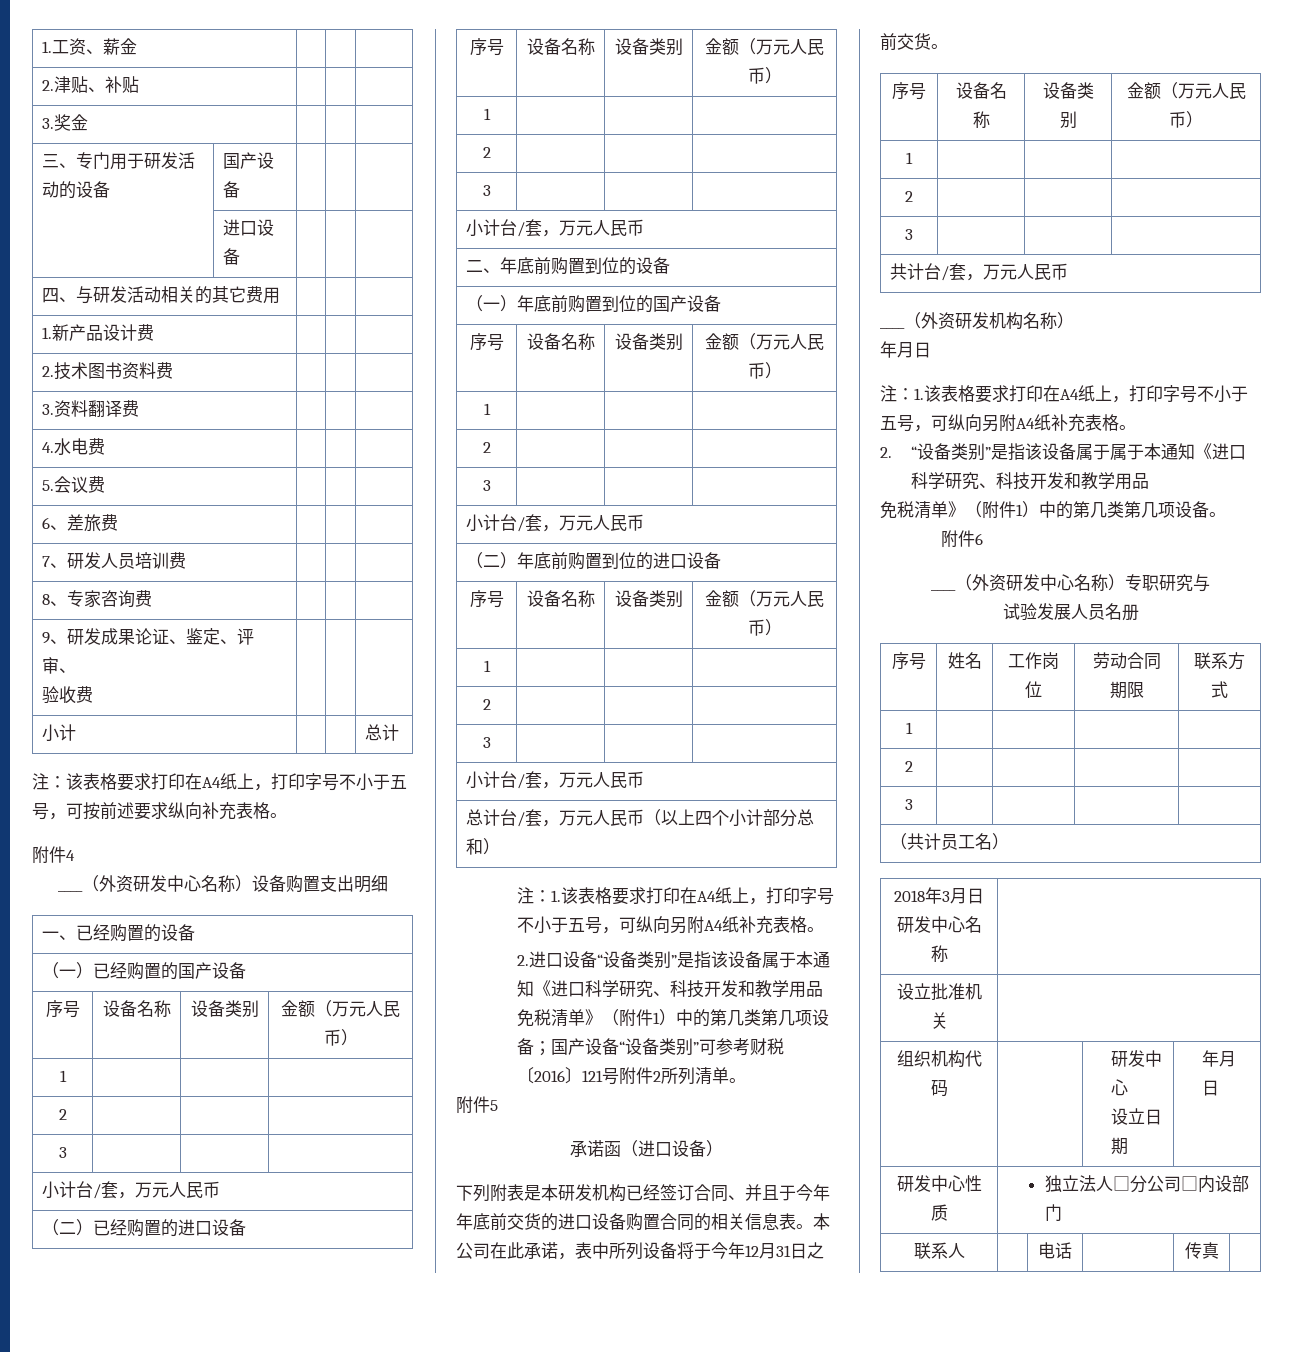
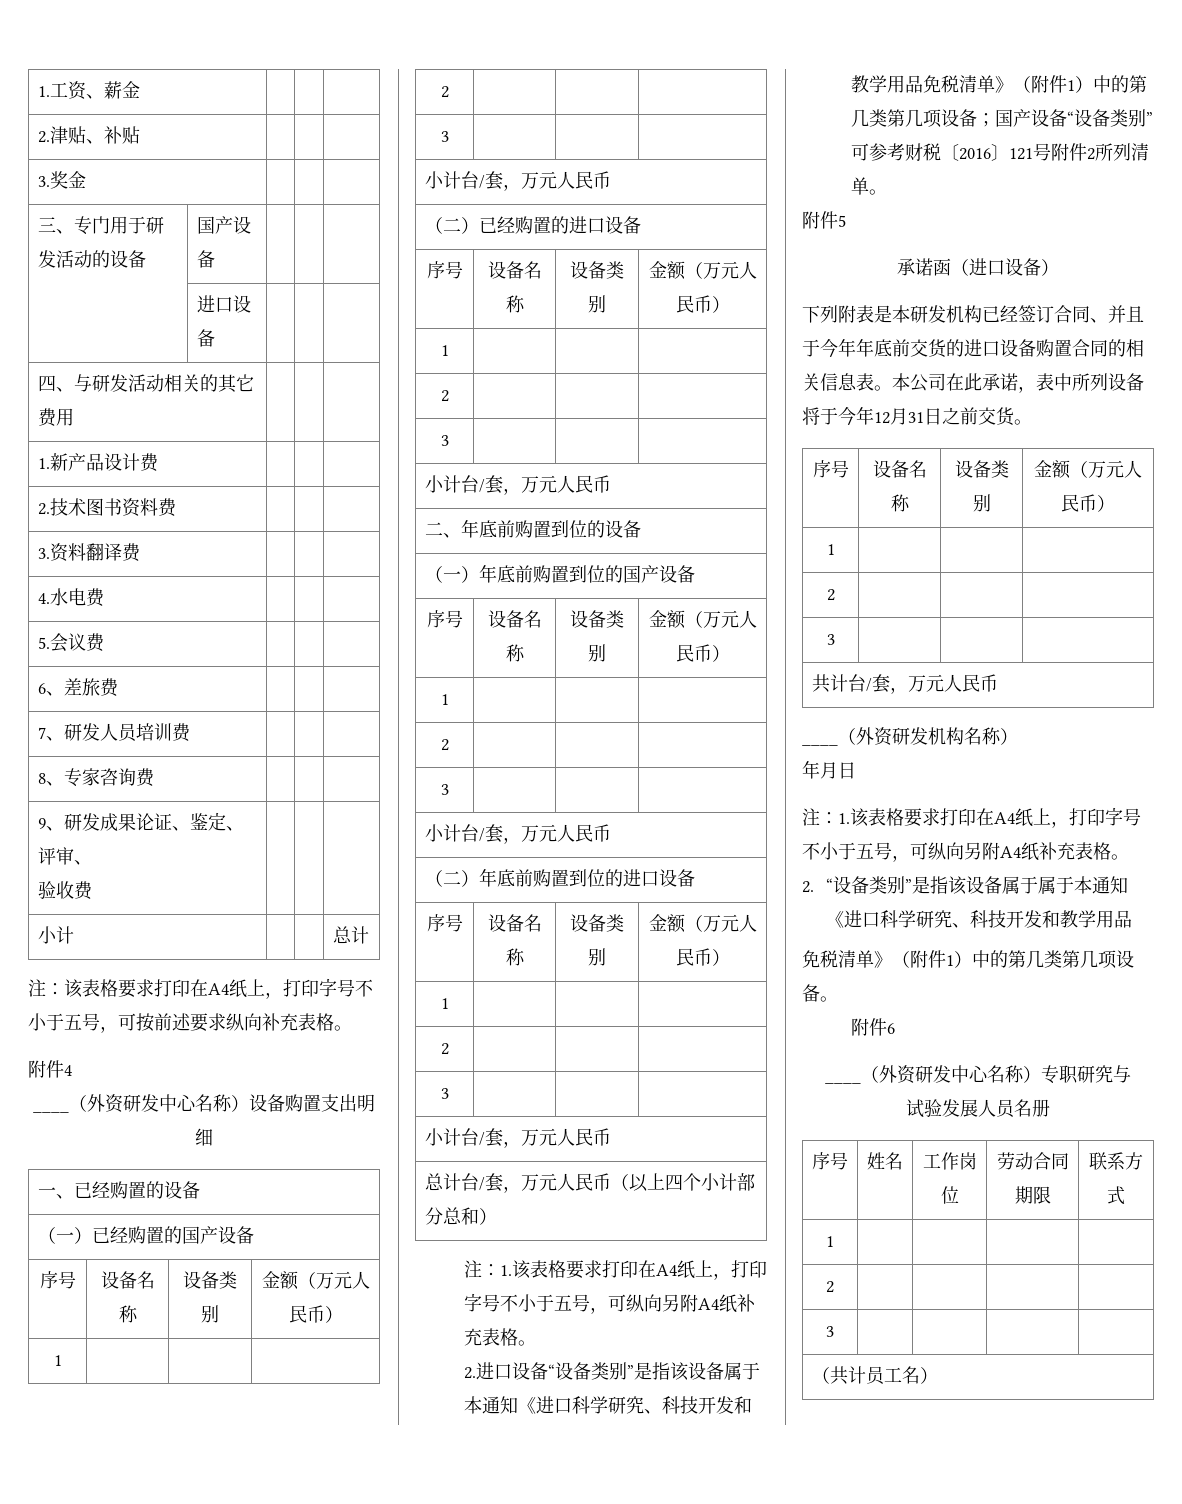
[894,887,984,904] [896,916,982,933] [930,945,948,962] [896,983,982,1001] [930,1012,948,1029] [896,1050,982,1068] [930,1079,948,1097] [1110,1050,1162,1067] [1110,1079,1128,1096] [1110,1108,1162,1125] [1110,1137,1128,1155] [1201,1050,1236,1067] [1201,1080,1219,1096] [896,1175,982,1192] [930,1204,948,1221] [1044,1175,1249,1193] [1044,1204,1062,1221] [913,1242,965,1259] [1038,1242,1072,1259] [1184,1242,1219,1259] // 2018年3月日研发中心名称 | // 设立批准机关 | // 组织机构代码 | | 研发中心 // 设立日期 | 年月日 // 研发中心性质 | 独立法人□分公司□内设部门 // 联系人 | | 电话 | | 传真 | -> (938, 1375) none

